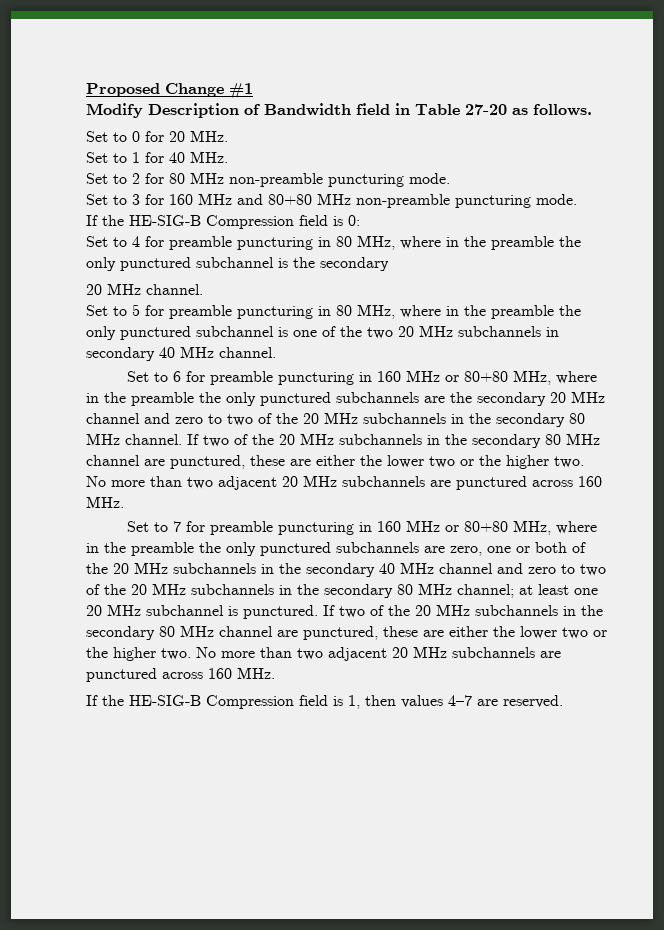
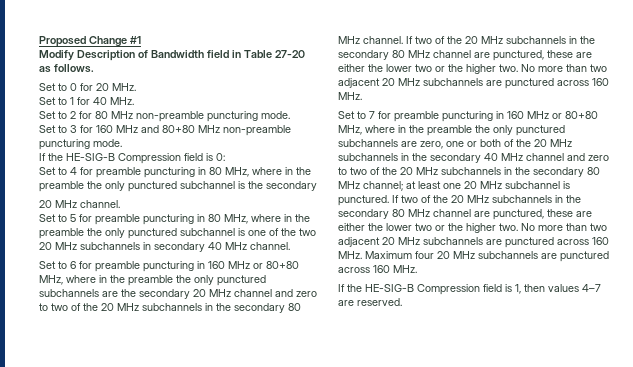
(275, 673) none -> [365,251,609,262] [338,265,417,273] Maximum four 20 MHz subchannels are punctured across 160 MHz.

